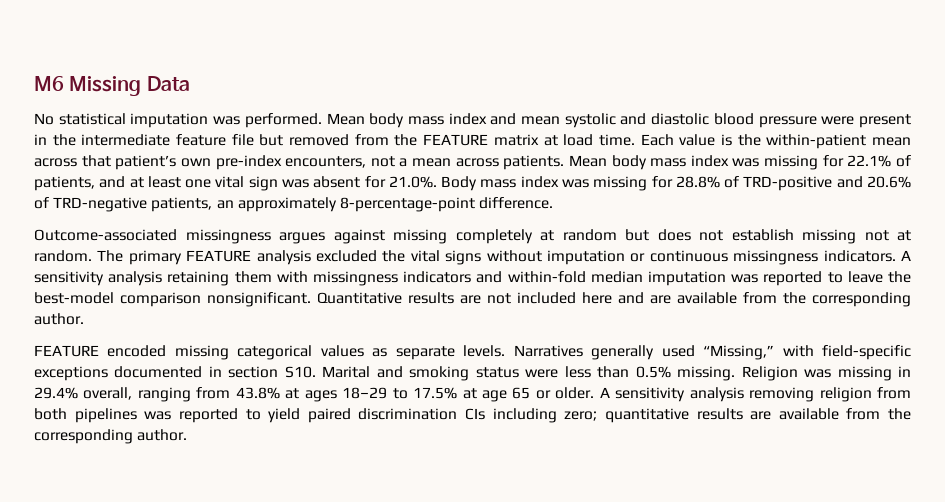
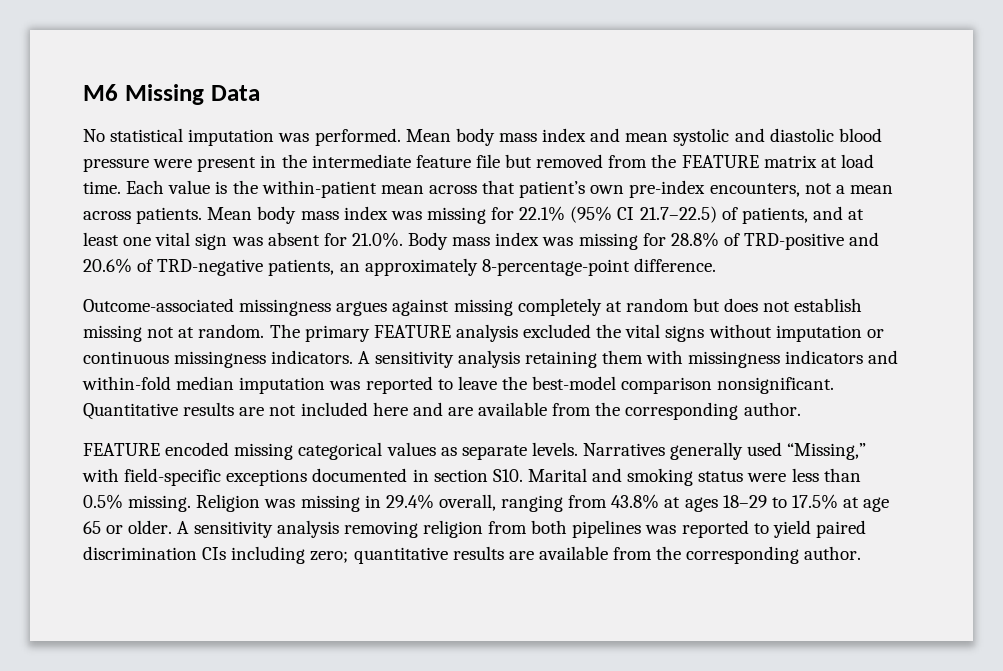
(892, 161) none -> [570,206,717,223] (95% CI 21.7–22.5)

